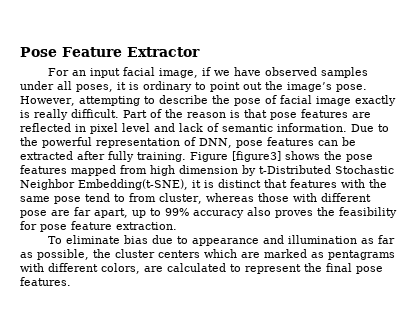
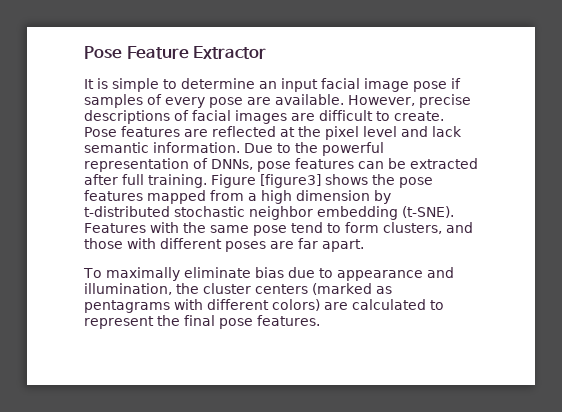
[47,67,368,78] [20,81,367,92] [20,95,396,106] [20,109,297,120] For an input facial image, if we have observed samples under all poses, it is ordinary to point out the image’s pose. However, attempting to describe the pose of facial image exactly is really difficult. Part of the reason is that pose -> [84,78,461,92] [84,94,471,108] [84,110,444,124] [84,127,117,137] It is simple to determine an input facial image pose if samples of every pose are available. However, precise descriptions of facial images are difficult to create. Pose
[75,124,86,132] in -> [280,126,321,137] at the
[207,123,219,132] of -> (462, 131) none
[199,138,232,148] DNN, -> [211,159,253,170] DNNs,
[108,151,134,162] fully -> [122,174,144,185] full
(147, 169) none -> [248,193,257,201] a
[259,165,394,174] [20,179,337,190] t-Distributed Stochastic Neighbor Embedding(t-SNE), it is distinct that features -> [84,206,454,220] [84,223,146,233] t-distributed stochastic neighbor embedding (t-SNE). Features
[129,193,254,204] from cluster, whereas -> [345,222,473,234] form clusters, and
[20,210,47,218] pose -> [225,241,266,252] poses
[94,207,397,218] [20,221,177,232] apart, up to 99% accuracy also proves the feasibility for pose feature extraction. -> [322,239,364,252] apart.
(62, 240) none -> [105,267,180,281] maximally
[287,235,395,244] [20,249,307,260] illumination as far as possible, the cluster centers which are marked -> [84,283,372,295] illumination, the cluster centers (marked
[101,263,140,274] colors, -> [272,299,320,311] colors)

